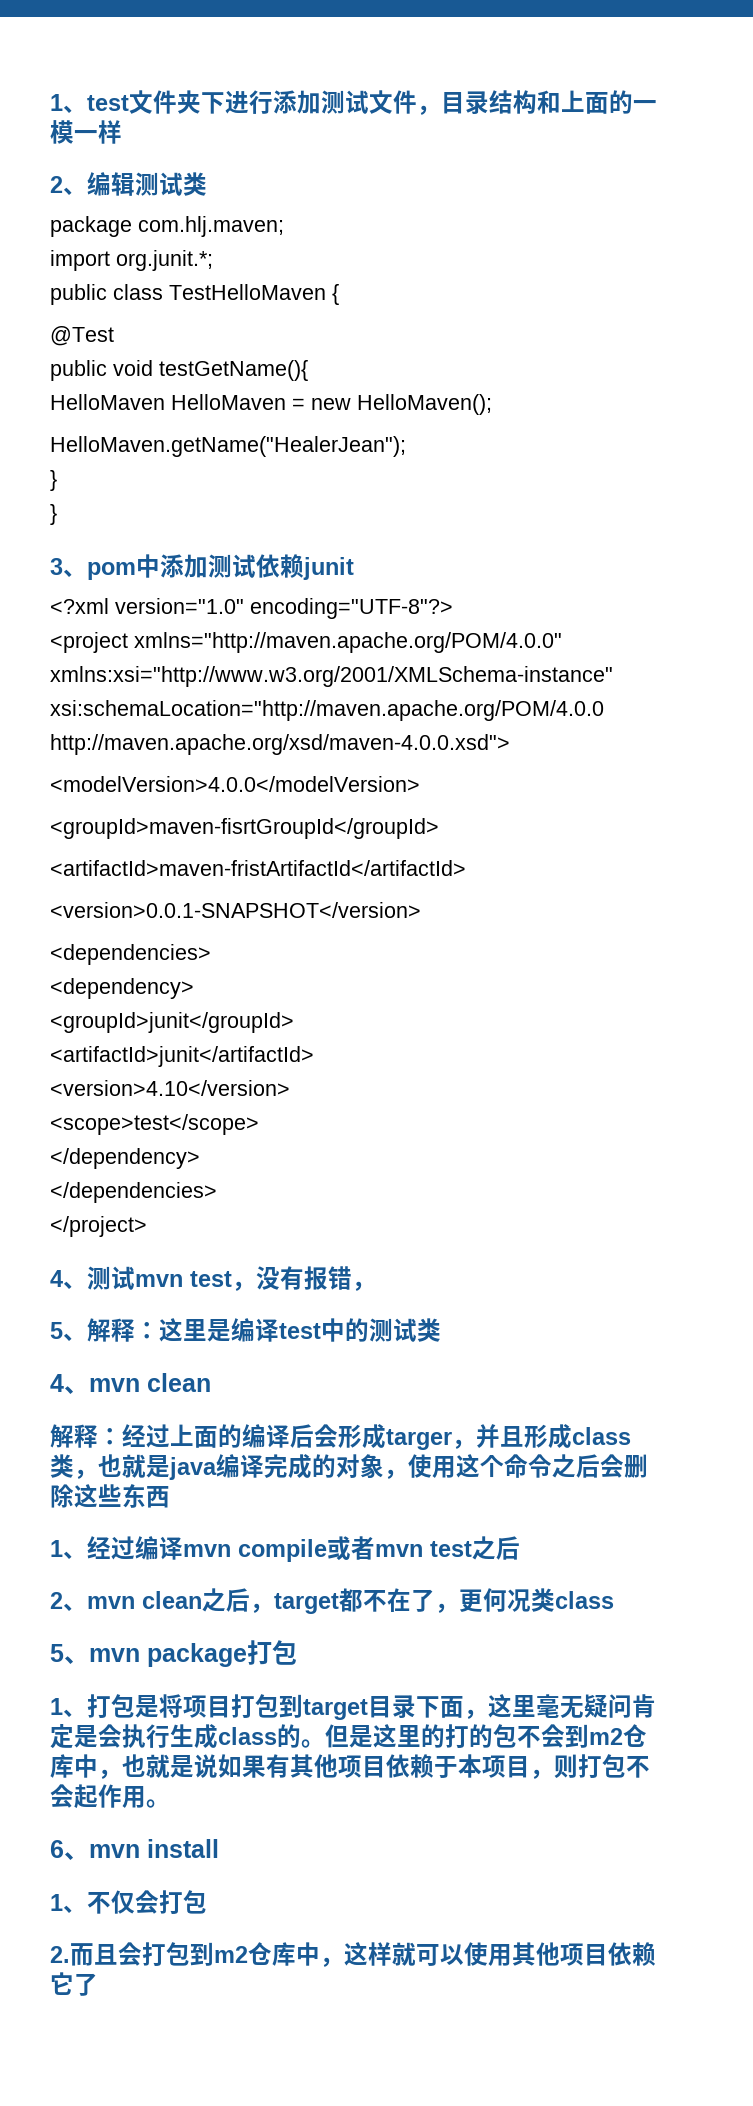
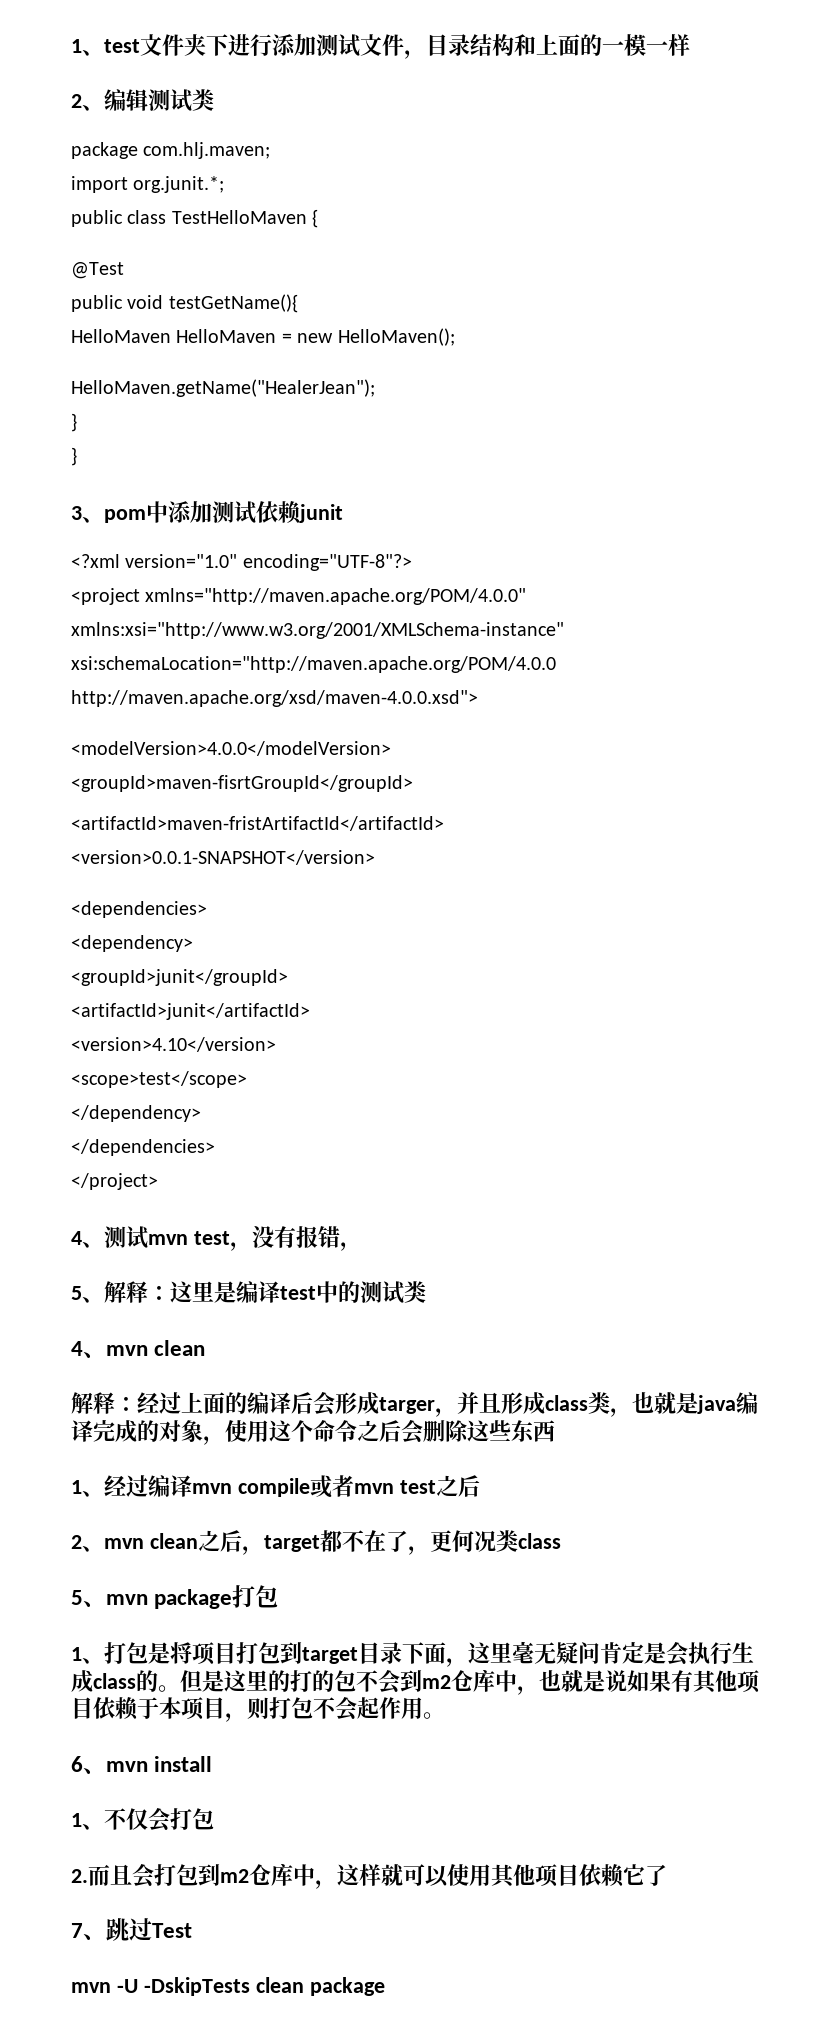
(98, 1984) none -> [71,1918,192,1941] [71,1977,385,1996] // 7、跳过Test // mvn -U -DskipTests clean package

